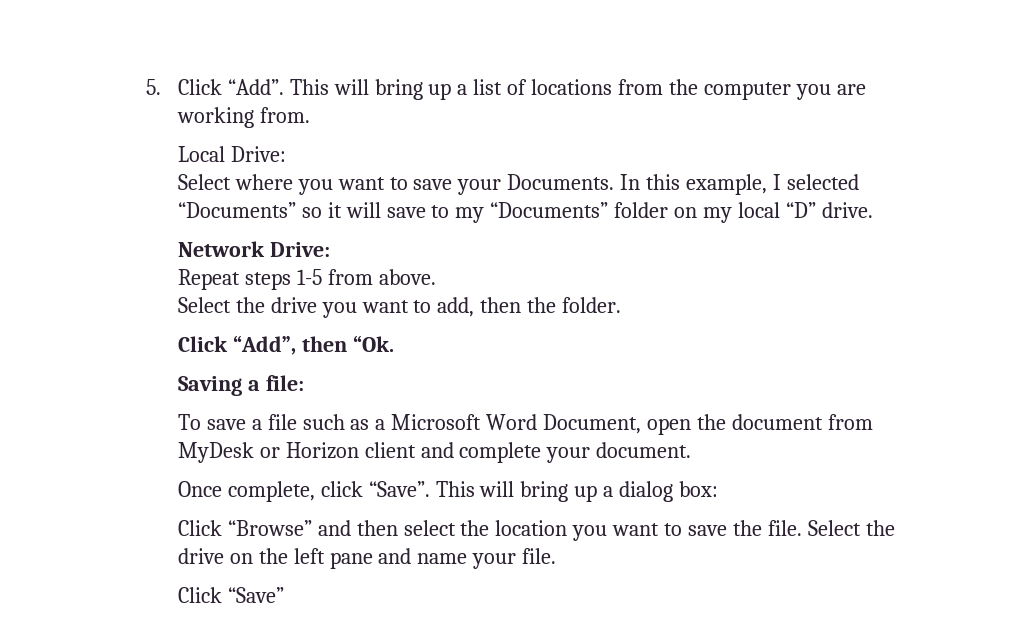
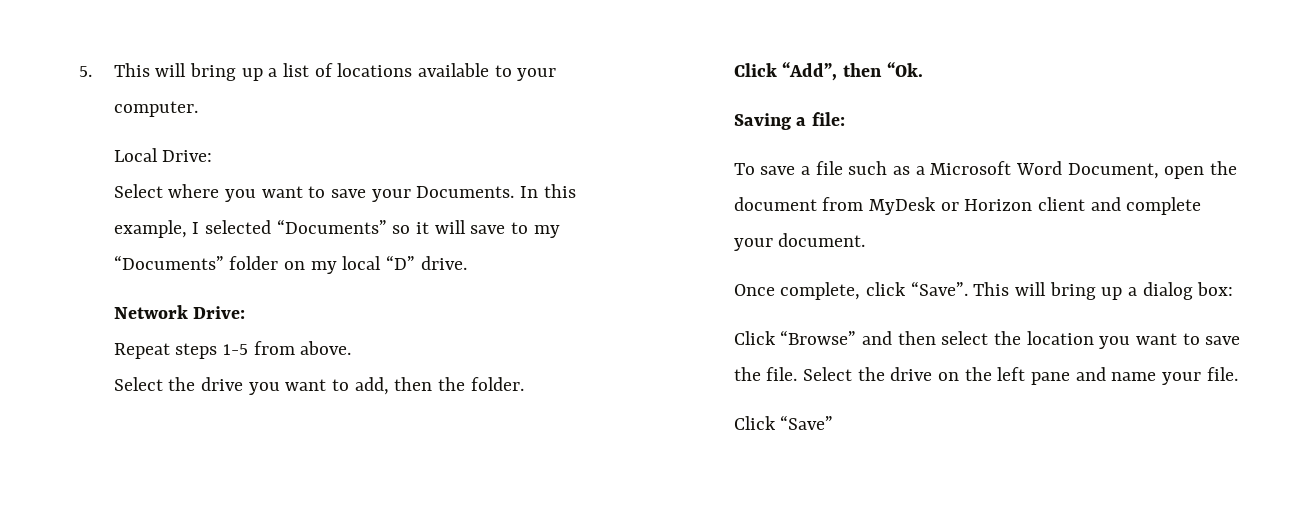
[177,79,284,95] Click “Add”. -> (92, 71) none
[618,79,866,100] [176,107,310,128] from the computer you are working from. -> [417,63,557,81] [113,101,198,117] available to your computer.

